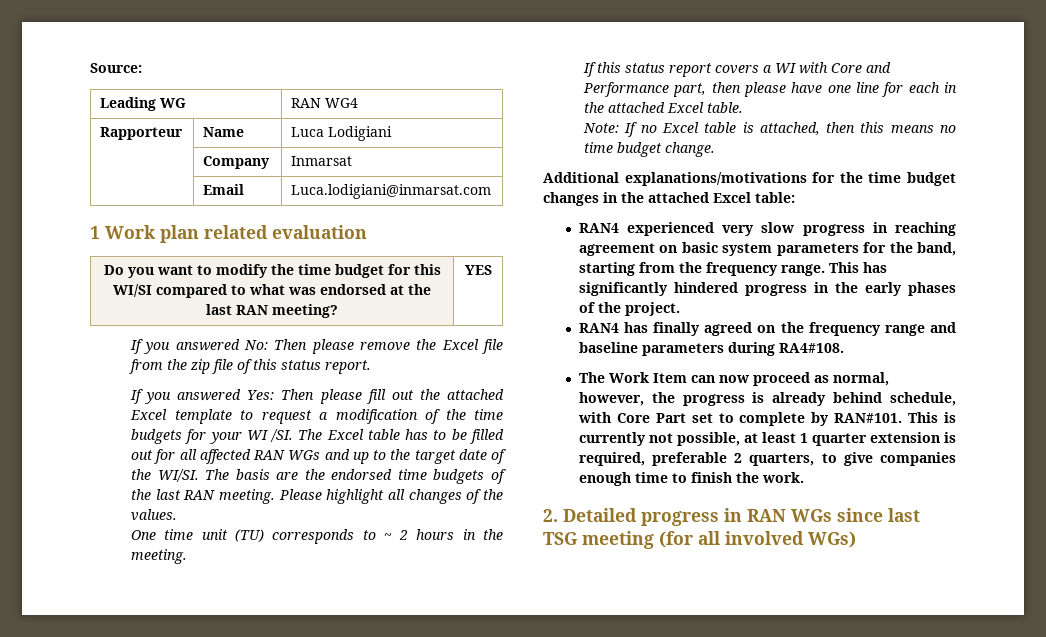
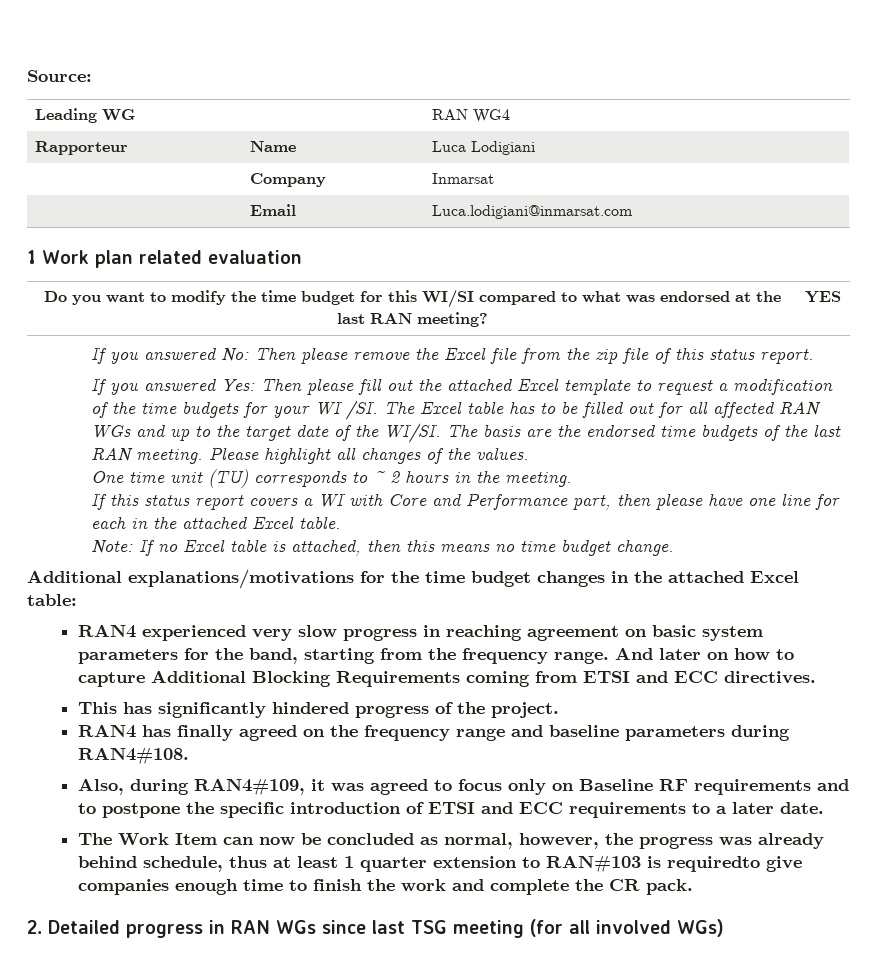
(825, 270) none -> [615,647,795,660] [78,670,817,687] And later on how to capture Additional Blocking Requirements coming from ETSI and ECC directives. //
[813,282,956,296] in the early phases -> (430, 711) none
[778,343,844,353] RA4#108. -> [78,747,190,765] [78,778,850,796] [78,802,825,818] RAN4#108. // Also, during RAN4#109, it was agreed to focus only on Baseline RF requirements and to postpone the specific introduction of ETSI and ECC requirements to a later date.
[752,372,810,386] proceed -> [301,833,415,845] be concluded
[752,392,765,403] is -> [719,837,753,845] was
[577,412,957,426] [578,432,740,446] with Core Part set to complete by RAN#101. This is currently not possible, -> [229,856,268,868] thus
[944,432,957,443] [578,452,837,466] is required, preferable 2 quarters, to -> [522,855,761,873] to RAN#103 is requiredto
[761,472,804,483] work. -> [401,879,694,895] work and complete the CR pack.

